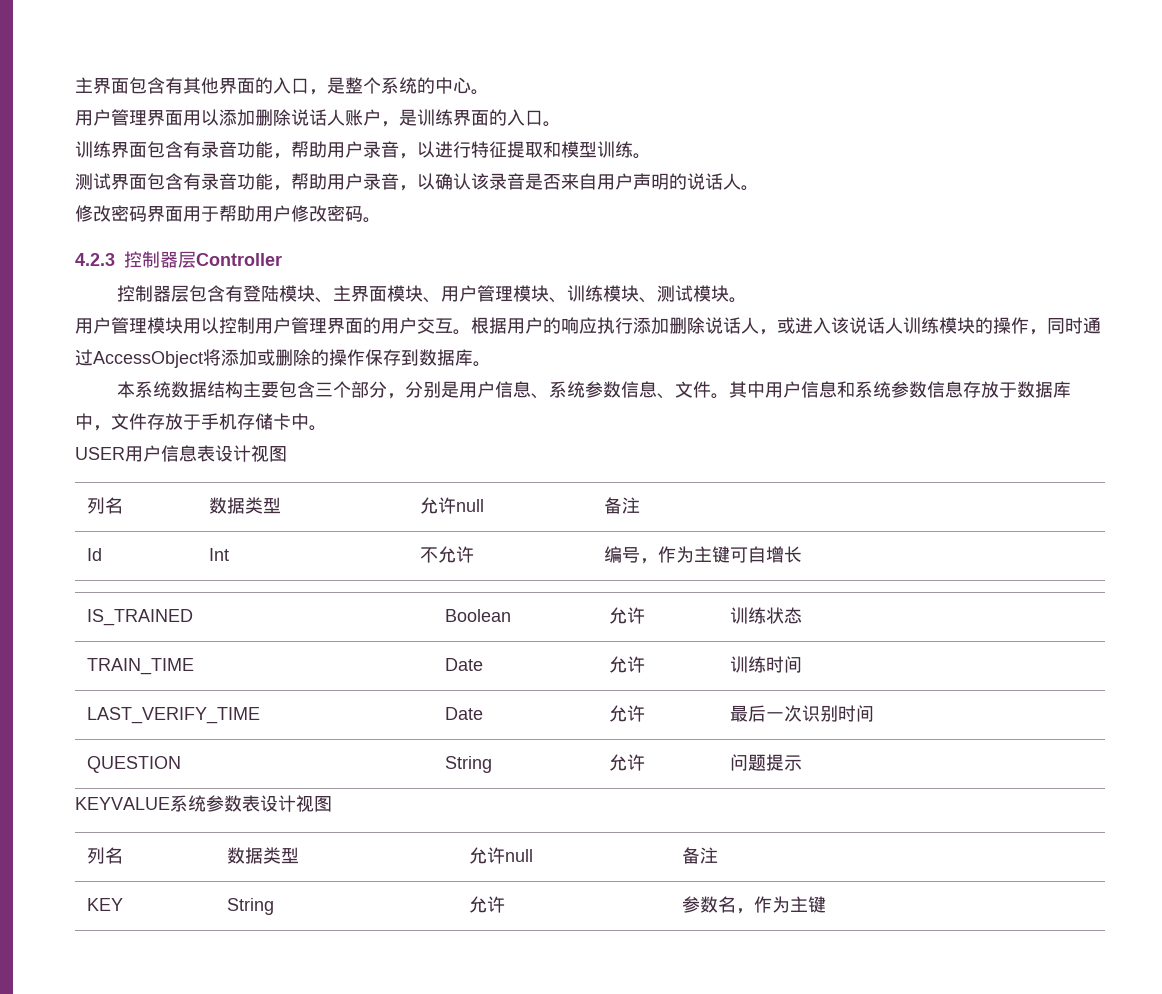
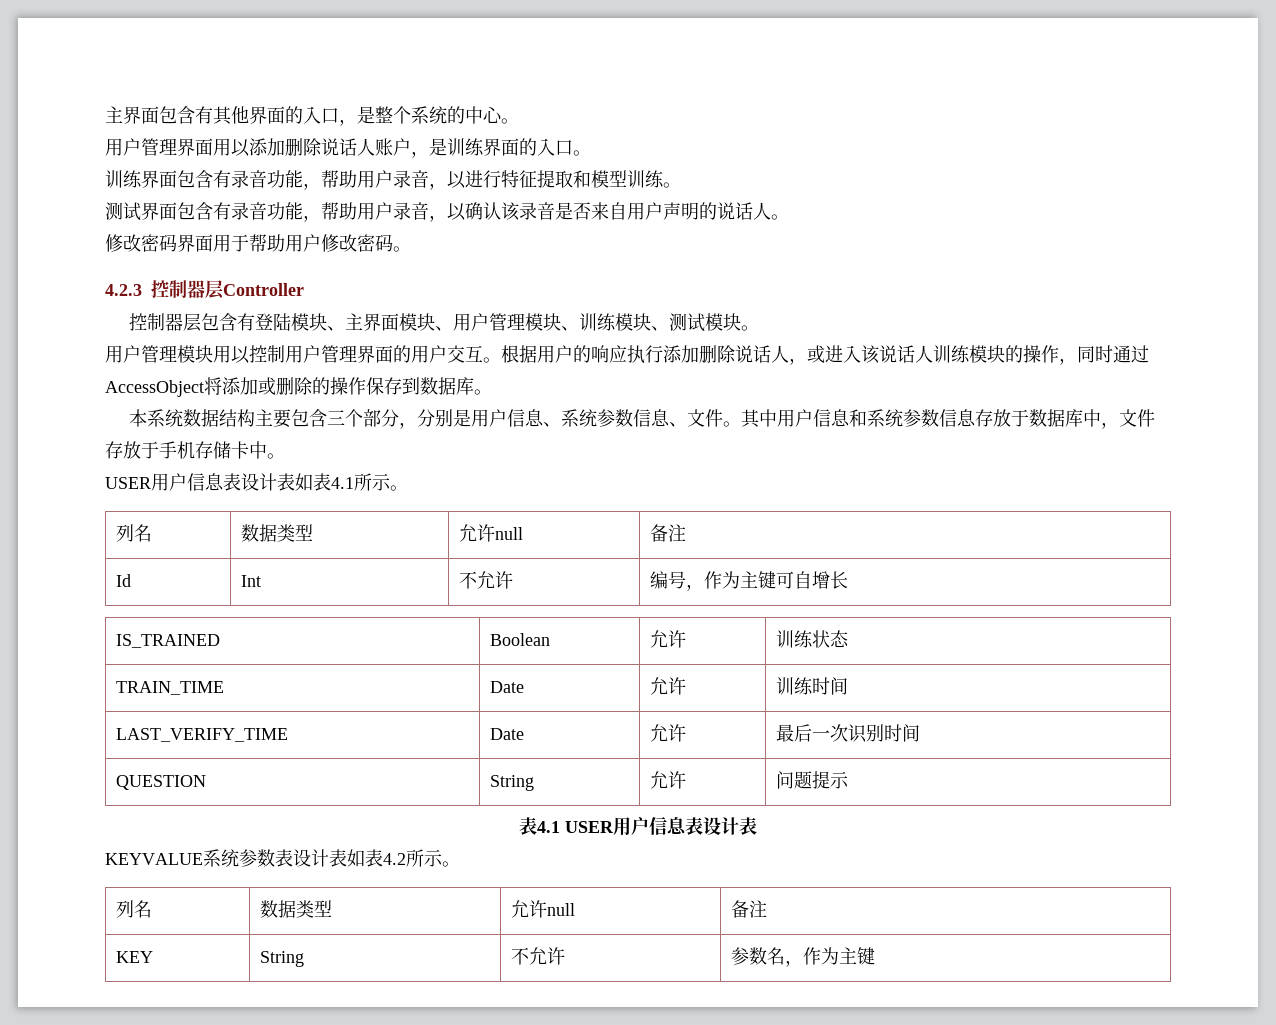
[251,445,287,462] 视图 -> [277,473,408,491] 表如表4.1所示。
(802, 763) none -> [519,817,757,836] // 表4.1 USER用户信息表设计表
[296,795,332,812] 视图 -> [329,849,460,867] 表如表4.2所示。
(274, 906) none -> [511,947,530,965] 不

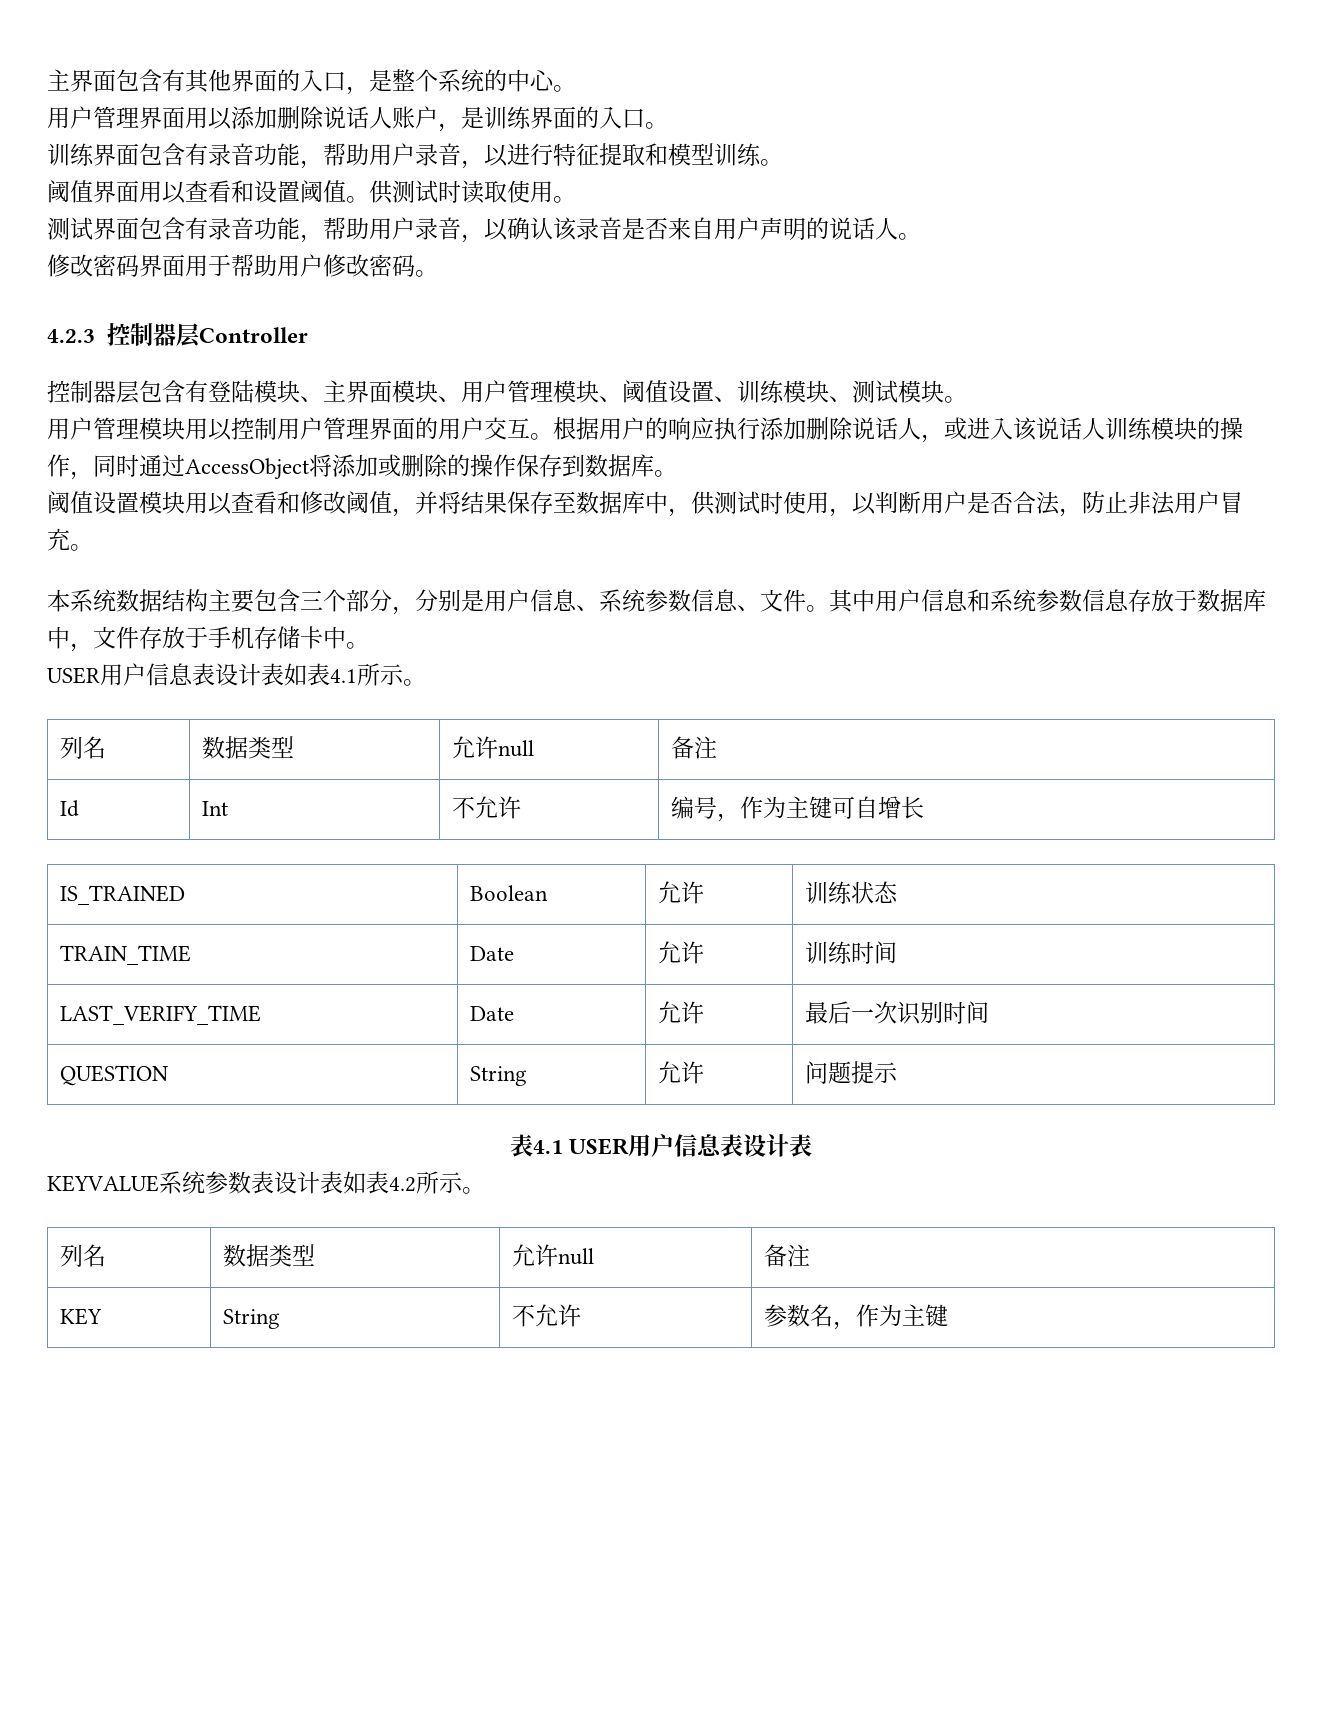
(681, 185) none -> [47,180,576,204] // 阈值界面用以查看和设置阈值。供测试时读取使用。
(580, 328) none -> [622,380,737,403] 阈值设置、
(492, 392) none -> [47,491,1243,517] [47,528,93,551] // 阈值设置模块用以查看和修改阈值，并将结果保存至数据库中，供测试时使用，以判断用户是否合法，防止非法用户冒充。

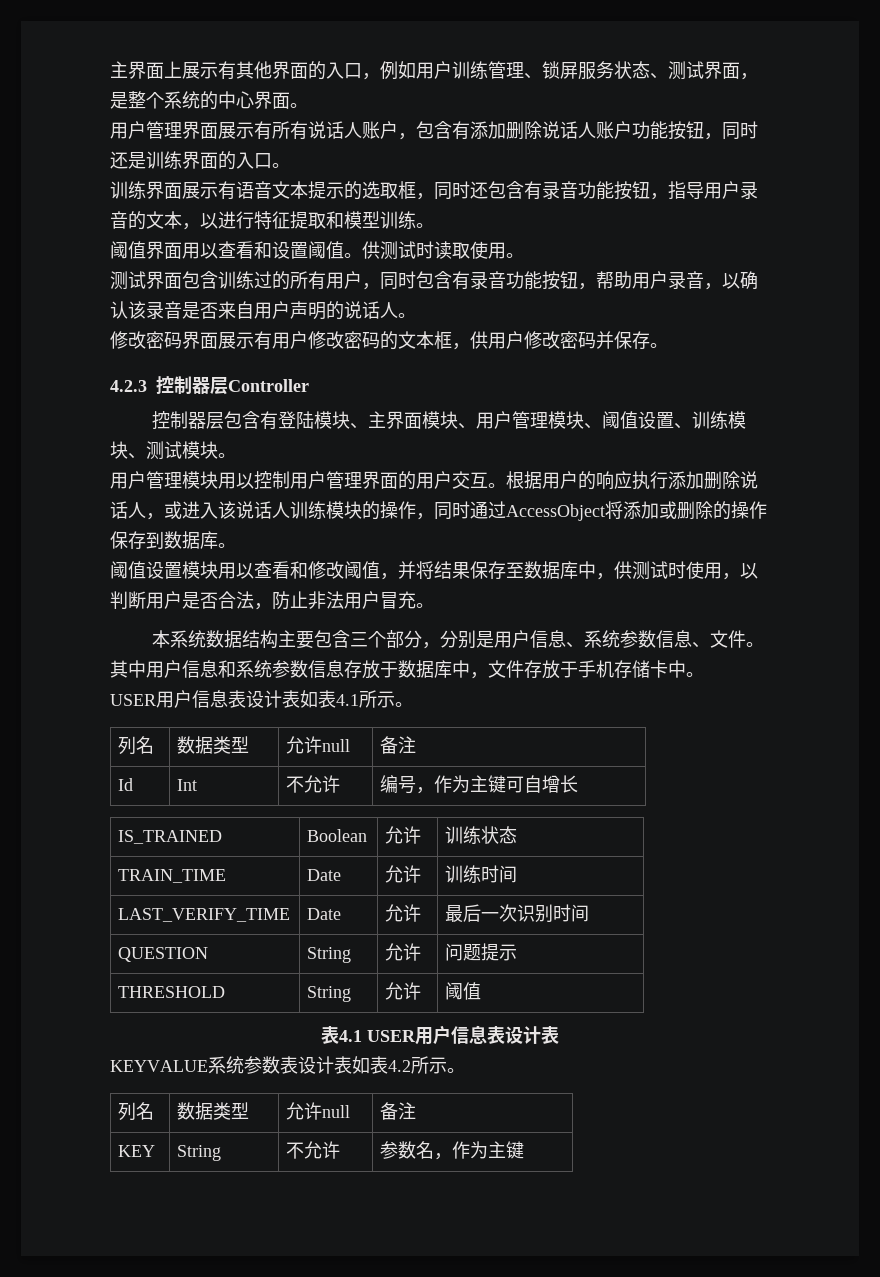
[47,69,162,92] 主界面包含 -> [110,61,218,79] 主界面上展示
(369, 90) none -> [380,61,758,80] 例如用户训练管理、锁屏服务状态、测试界面，
(555, 80) none -> [254,91,290,109] 界面
[185,107,232,130] 用以 -> [218,121,470,140] 展示有所有说话人账户，包含有
[438,123,461,132] ， -> [632,121,758,140] [110,151,128,169] 功能按钮，同时还
[139,143,461,169] 包含有录音功能，帮助用户录音 -> [182,181,758,200] [110,211,182,230] 展示有语音文本提示的选取框，同时还包含有录音功能按钮，指导用户录音的文本
[185,217,300,240] 有录音功能 -> [218,271,578,290] 训练过的所有用户，同时包含有录音功能按钮
[185,254,415,277] 用于帮助用户修改密码 -> [218,331,650,350] 展示有用户修改密码的文本框，供用户修改密码并保存
(899, 1072) none -> [118,986,226,998] [307,986,352,1002] [385,982,422,1000] [445,982,482,1000] // THRESHOLD | String | 允许 | 阈值

